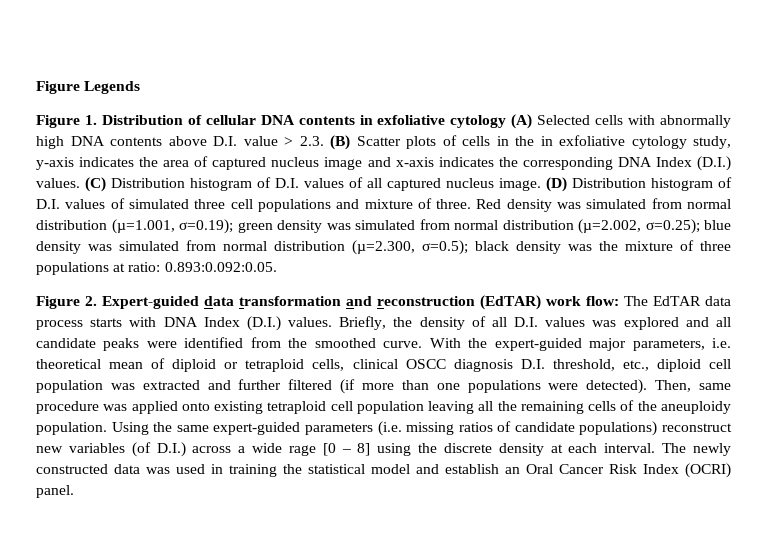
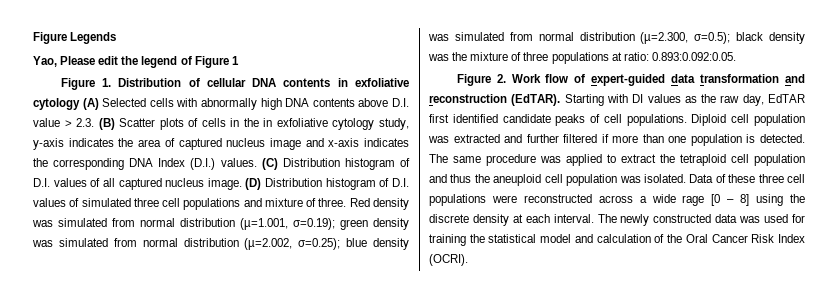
(141, 87) none -> [33,56,239,68] // Yao, Please edit the legend of Figure 1
[102,295,731,310] [36,316,731,331] [36,337,731,351] [36,358,701,372] Expert-guided data transformation and reconstruction (EdTAR) work flow: The EdTAR data process starts with DNA Index (D.I.) values. Briefly, the density of all D.I. values was explored and all candidate peaks were identified from the smoothed curve. With the expert-guided major parameters, i.e. theoretical mean of diploid or tetraploid cells, clinical OSCC diagnosis D.I. threshold, etc., diploid -> [511,74,805,86] [429,94,806,106] [429,114,727,126] Work flow of expert-guided data transformation and reconstruction (EdTAR). Starting with DI values as the raw day, EdTAR first identified candidate peaks of cell populations. Diploid
[340,379,356,394] (if -> [601,134,609,143] if
[467,379,731,394] [36,400,731,414] [36,421,732,436] [36,442,186,457] populations were detected). Then, same procedure was applied onto existing tetraploid cell population leaving all the remaining cells of the aneuploidy population. Using the same expert-guided parameters (i.e. missing ratios of candidate populations) reconstruct new variables (of D.I.) -> [690,134,805,146] [429,154,805,166] [429,174,805,186] [429,194,592,206] population is detected. The same procedure was applied to extract the tetraploid cell population and thus the aneuploid cell population was isolated. Data of these three cell populations were reconstructed
[211,464,223,474] in -> [792,214,806,223] for
[445,464,520,474] establish an -> [596,234,683,243] calculation of the
[685,463,731,478] [36,485,74,498] (OCRI) panel. -> [429,254,468,266] (OCRI).

